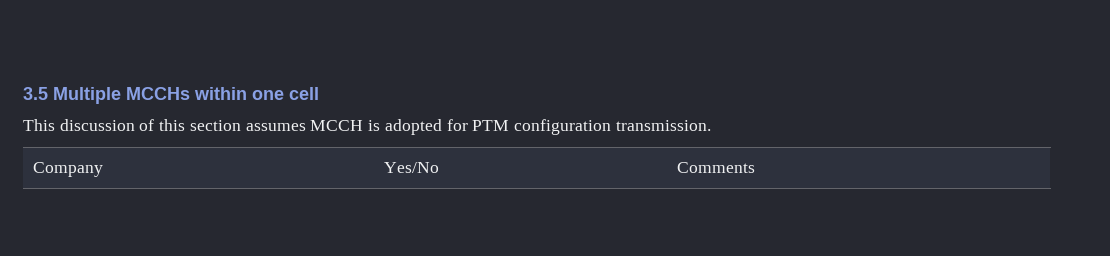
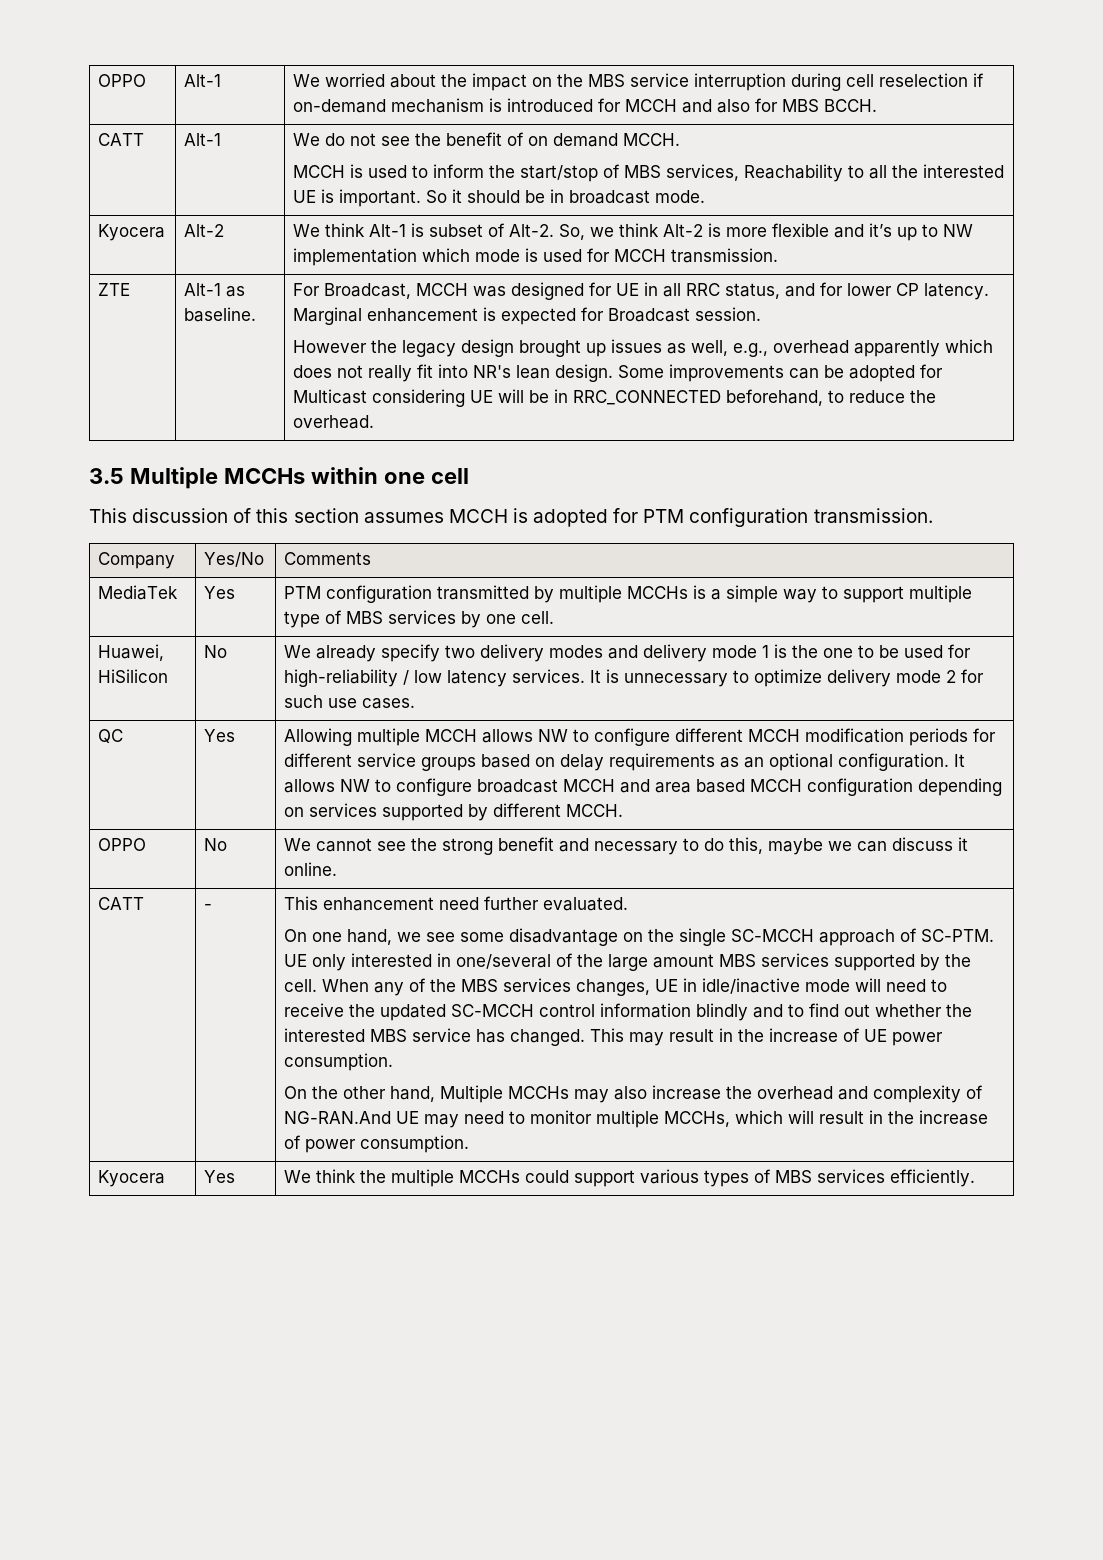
(23, 93) none -> [98,74,147,87] [184,74,222,87] [293,73,985,91] [293,98,878,113] [98,133,145,146] [184,133,222,146] [293,132,681,147] [293,164,1005,182] [293,189,706,207] [98,224,166,241] [184,224,225,237] [293,223,974,241] [293,248,779,266] [98,283,131,296] [184,283,246,297] [184,307,257,322] [293,282,990,300] [293,307,762,325] [293,339,994,357] [293,364,944,382] [293,389,937,407] [293,415,375,429] OPPO | Alt-1 | We worried about the impact on the MBS service interruption during cell reselection if on-demand mechanism is introduced for MCCH and also for MBS BCCH. // CATT | Alt-1 | We do not see the benefit of on demand MCCH. // MCCH is used to inform the start/stop of MBS services, Reachability to all the interested UE is important. So it should be in broadcast mode. // Kyocera | Alt-2 | We think Alt-1 is subset of Alt-2. So, we think Alt-2 is more flexible and it’s up to NW implementation which mode is used for MCCH transmission. // ZTE | Alt-1 as baseline. | For Broadcast, MCCH was designed for UE in all RRC status, and for lower CP latency. Marginal enhancement is expected for Broadcast session. // However the legacy design brought up issues as well, e.g., overhead apparently which does not really fit into NR's lean design. Some improvements can be adopted for Multicast considering UE will be in RRC_CONNECTED beforehand, to reduce the overhead. //
(755, 167) none -> [98,585,179,600] [204,586,236,599] [284,585,973,603] [284,610,555,628] [98,644,165,661] [98,669,169,683] [204,645,228,658] [284,644,972,662] [284,669,985,687] [284,695,416,709] [98,729,124,743] [204,729,236,742] [284,728,997,746] [284,753,966,771] [284,778,1003,796] [284,803,624,821] [98,838,147,851] [204,838,228,851] [284,837,969,855] [284,862,338,876] [98,897,145,910] [204,904,213,910] [284,896,629,911] [284,928,995,946] [284,953,972,971] [284,978,948,996] [284,1003,973,1021] [284,1028,944,1046] [284,1053,394,1071] [284,1085,984,1103] [284,1110,989,1128] [284,1135,470,1153] [98,1170,166,1187] [204,1170,236,1183] [284,1169,976,1187] // MediaTek | Yes | PTM configuration transmitted by multiple MCCHs is a simple way to support multiple type of MBS services by one cell. // Huawei, HiSilicon | No | We already specify two delivery modes and delivery mode 1 is the one to be used for high-reliability / low latency services. It is unnecessary to optimize delivery mode 2 for such use cases. // QC | Yes | Allowing multiple MCCH allows NW to configure different MCCH modification periods for different service groups based on delay requirements as an optional configuration. It allows NW to configure broadcast MCCH and area based MCCH configuration depending on services supported by different MCCH. // OPPO | No | We cannot see the strong benefit and necessary to do this, maybe we can discuss it online. // CATT | - | This enhancement need further evaluated. // On one hand, we see some disadvantage on the single SC-MCCH approach of SC-PTM. UE only interested in one/several of the large amount MBS services supported by the cell. When any of the MBS services changes, UE in idle/inactive mode will need to receive the updated SC-MCCH control information blindly and to find out whether the interested MBS service has changed. This may result in the increase of UE power consumption. // On the other hand, Multiple MCCHs may also increase the overhead and complexity of NG-RAN.And UE may need to monitor multiple MCCHs, which will result in the increase of power consumption. // Kyocera | Yes | We think the multiple MCCHs could support various types of MBS services efficiently.

